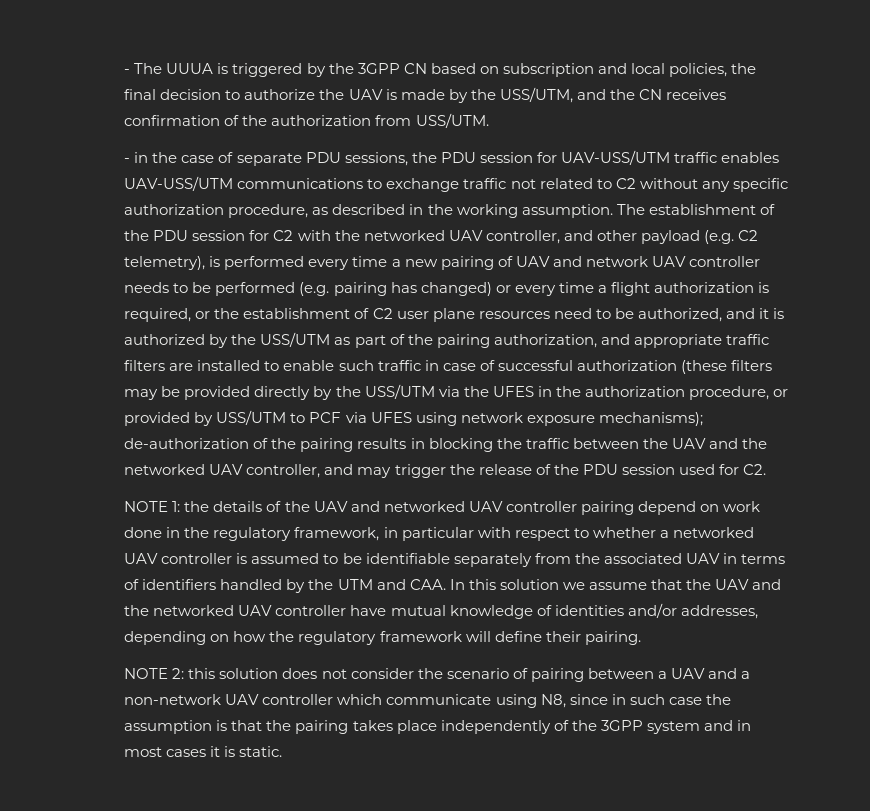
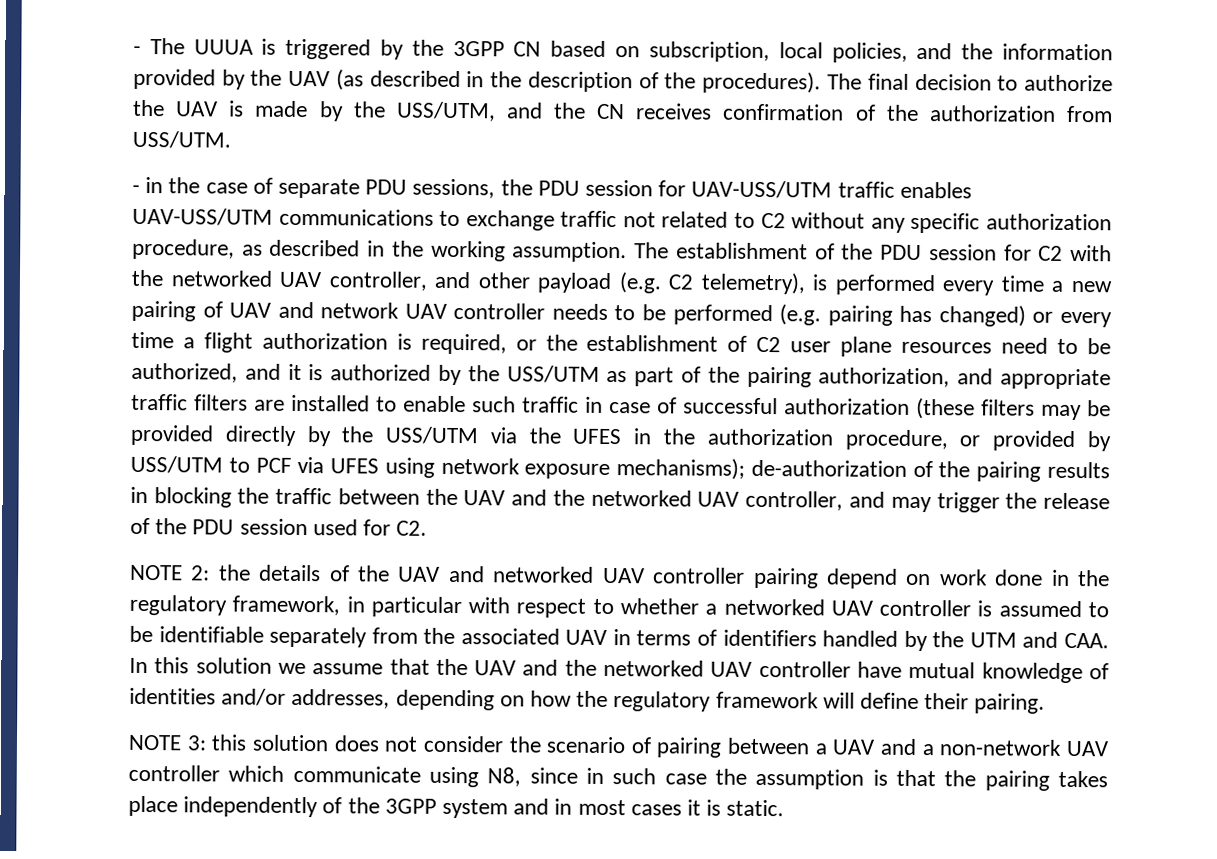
[502,63,757,77] subscription and local policies, the -> [648,41,1113,63] [132,68,862,94] subscription, local policies, and the information provided by the UAV (as described in the description of the procedures). The
[172,501,181,512] 1: -> [191,565,211,581] 2:
[172,668,185,679] 2: -> [186,735,207,751] 3:

